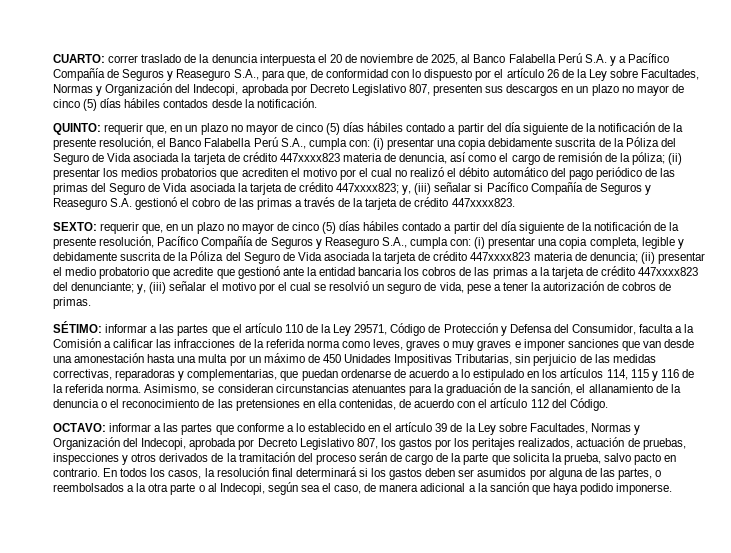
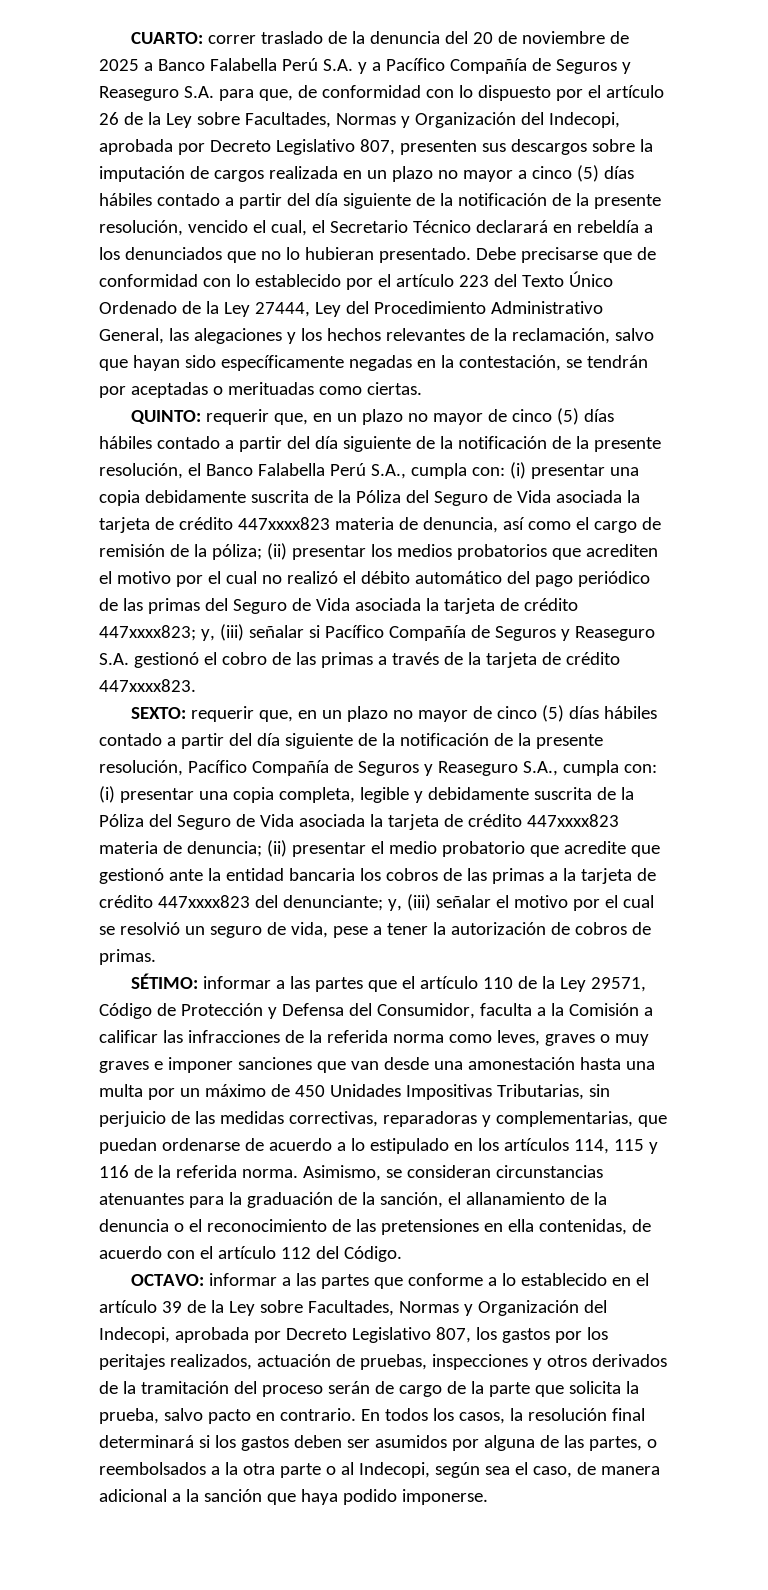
[259,54,327,66] interpuesta el -> [445,31,469,44] del
[431,54,471,65] 2025, al -> [99,59,153,71] 2025 a
[233,69,259,80] S.A., -> [183,86,214,98] S.A.
[561,84,684,96] [53,98,317,111] en un plazo no mayor de cinco (5) días hábiles contados desde la notificación. -> [591,139,653,152] [99,165,634,182] [99,193,661,209] [99,220,653,236] [99,247,656,263] [99,271,613,290] [99,301,603,317] [99,328,654,344] [99,355,648,371] [99,382,422,398] sobre la imputación de cargos realizada en un plazo no mayor a cinco (5) días hábiles contado a partir del día siguiente de la notificación de la presente resolución, vencido el cual, el Secretario Técnico declarará en rebeldía a los denunciados que no lo hubieran presentado. Debe precisarse que de conformidad con lo establecido por el artículo 223 del Texto Único Ordenado de la Ley 27444, Ley del Procedimiento Administrativo General, las alegaciones y los hechos relevantes de la reclamación, salvo que hayan sido específicamente negadas en la contestación, se tendrán por aceptadas o merituadas como ciertas.

